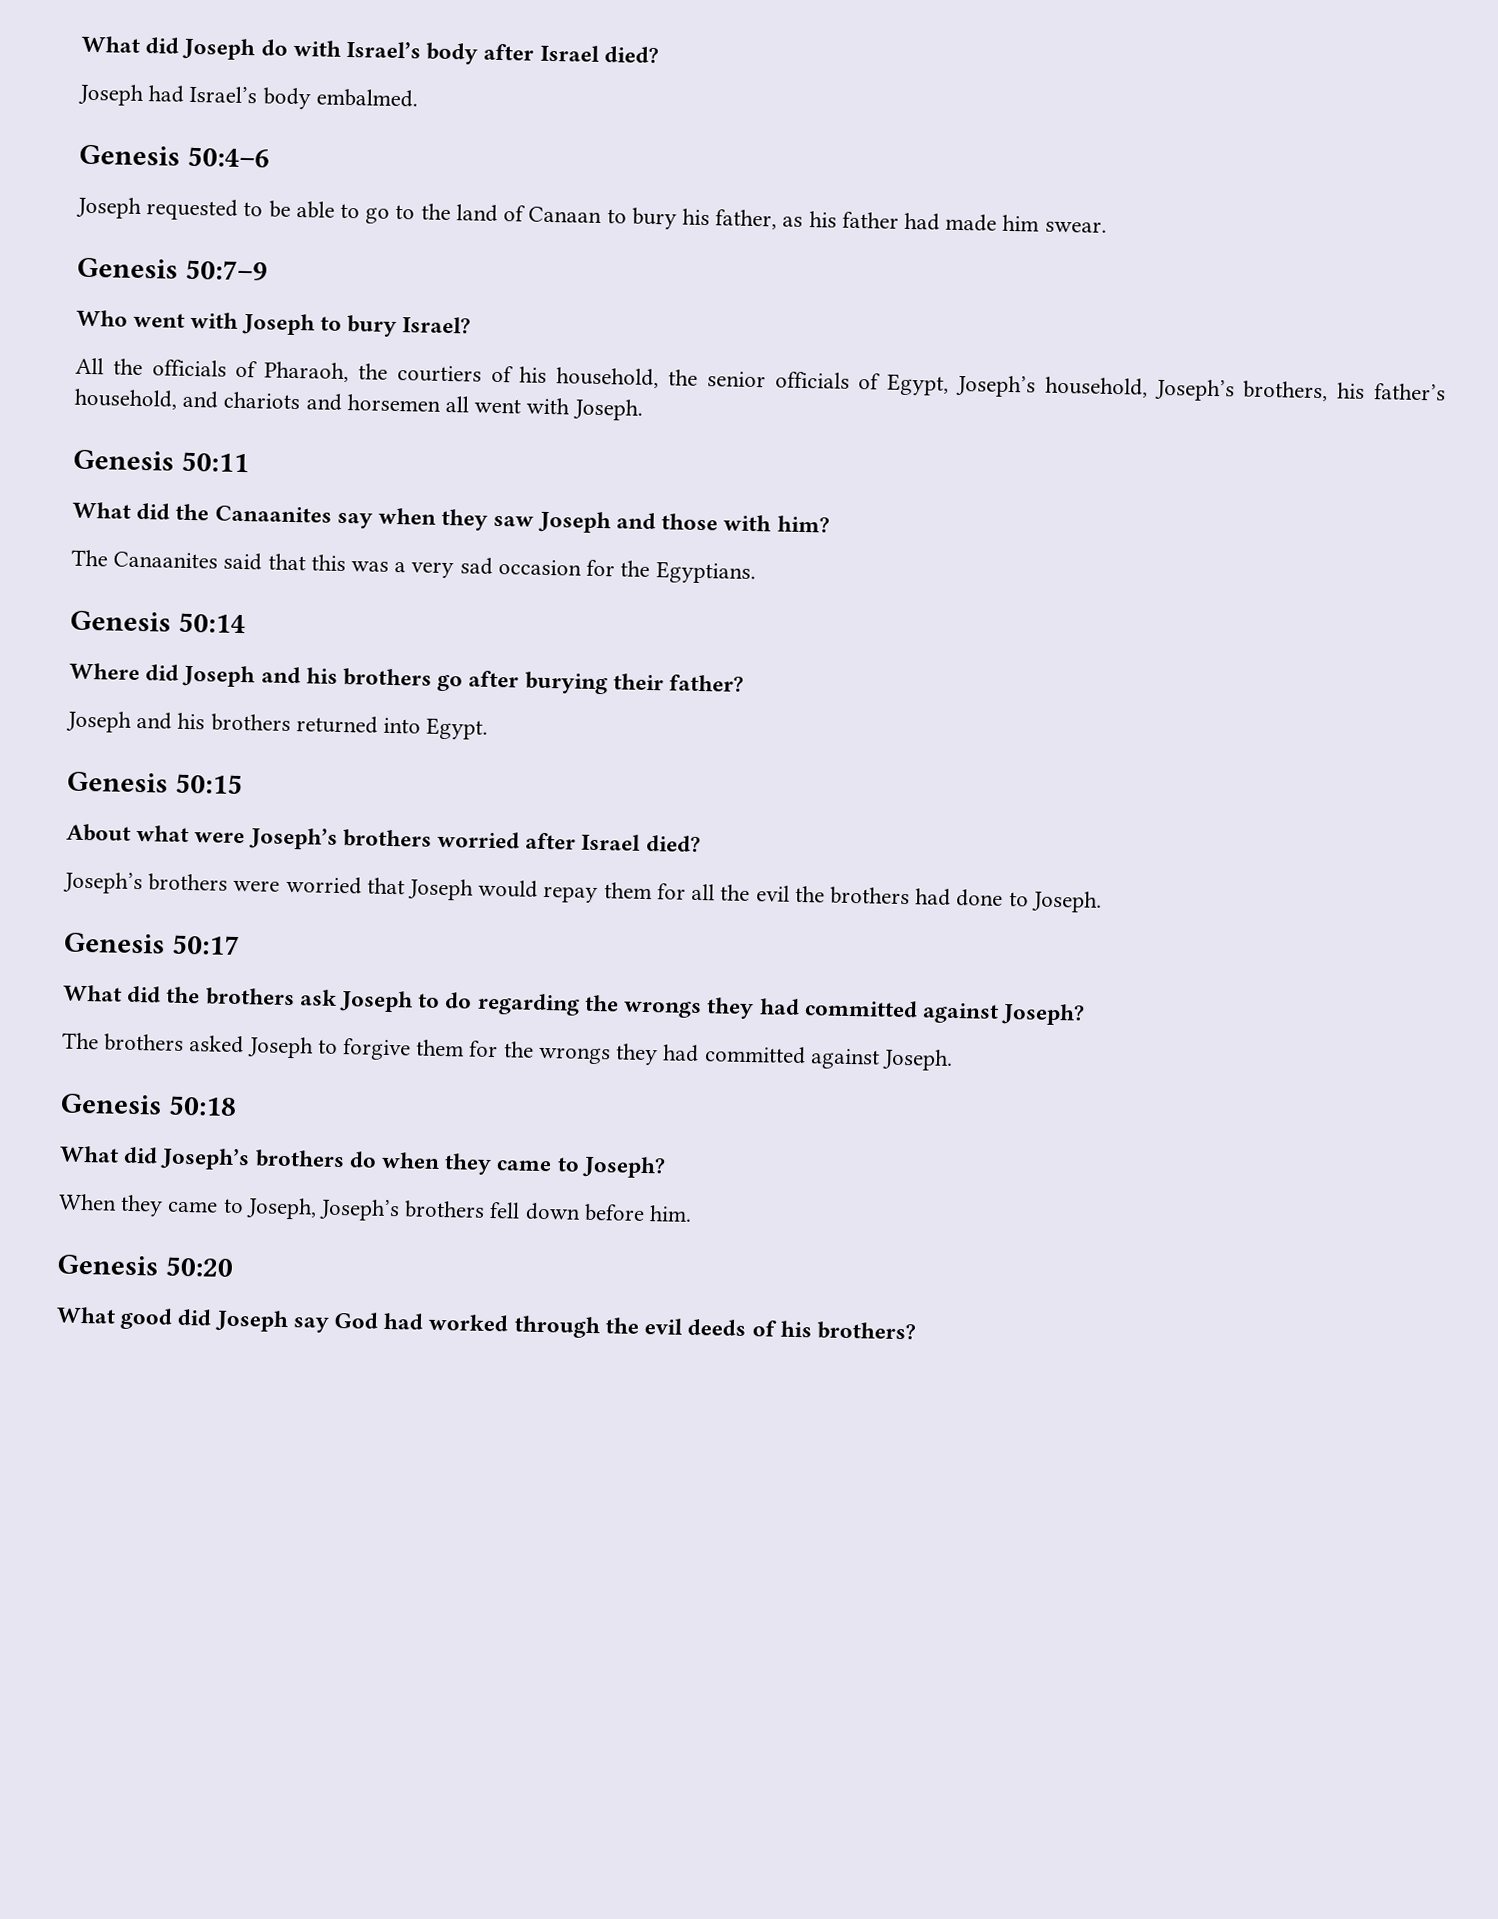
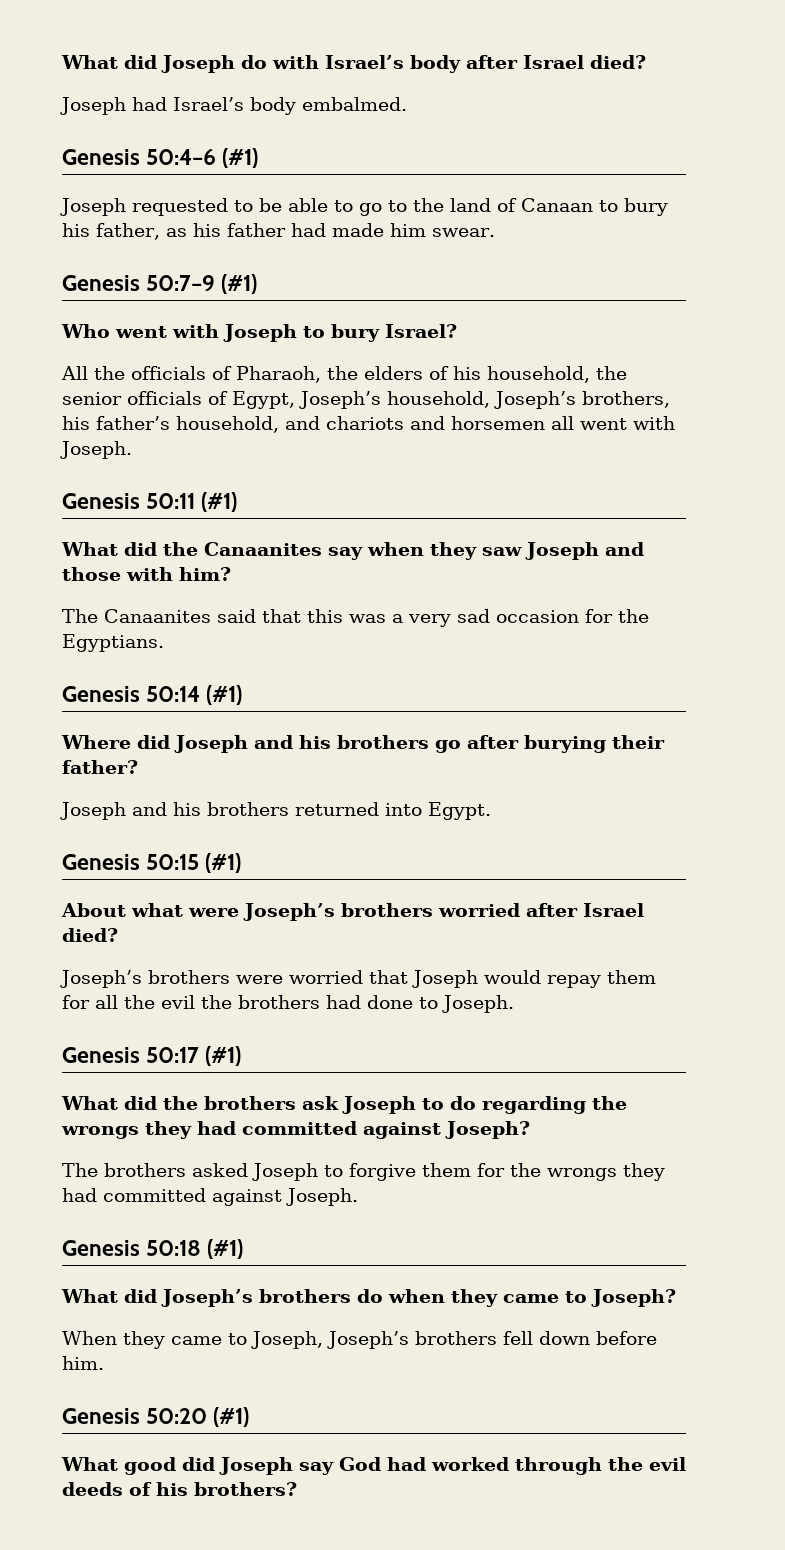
(270, 157) none -> [222,148,259,168] (#1)
(268, 270) none -> [221,274,258,294] (#1)
[396,364,482,383] courtiers -> [364,366,423,380] elders
(249, 462) none -> [201,492,238,512] (#1)
(246, 623) none -> [206,685,243,705] (#1)
(243, 784) none -> [205,853,242,873] (#1)
(240, 945) none -> [205,1046,242,1066] (#1)
(237, 1105) none -> [207,1239,244,1259] (#1)
(234, 1266) none -> [213,1407,250,1427] (#1)

